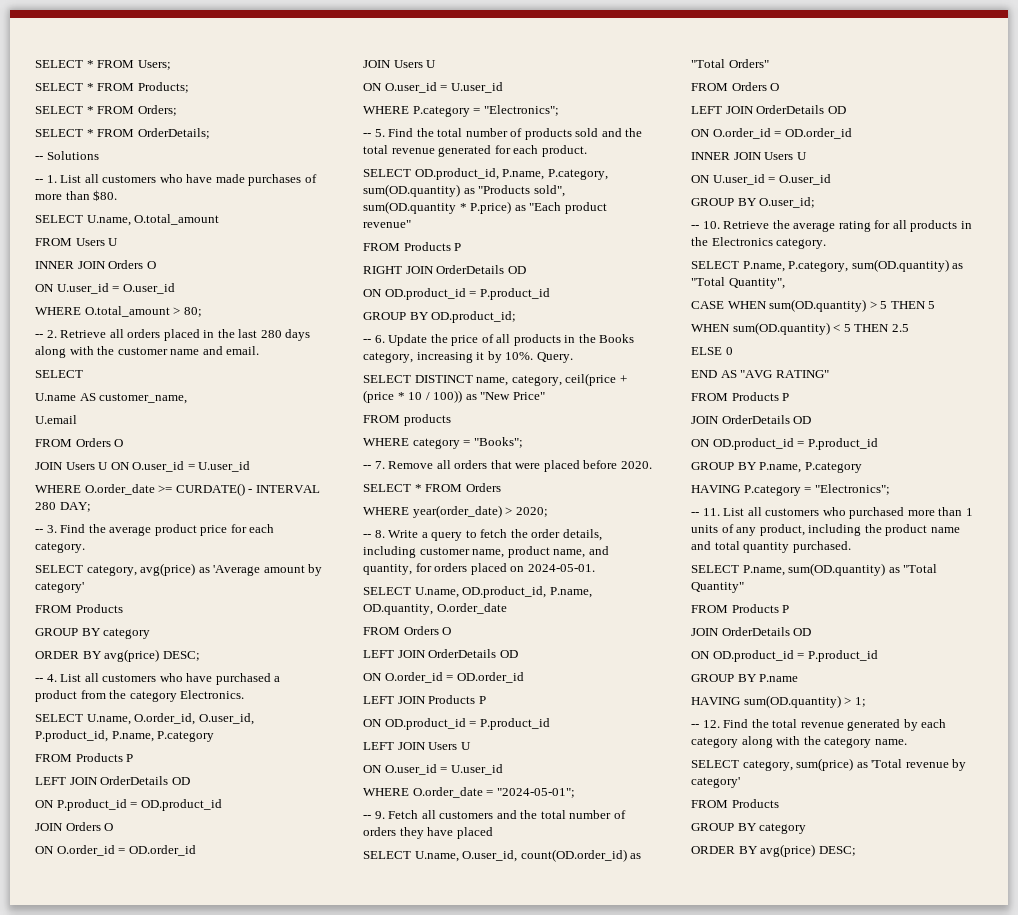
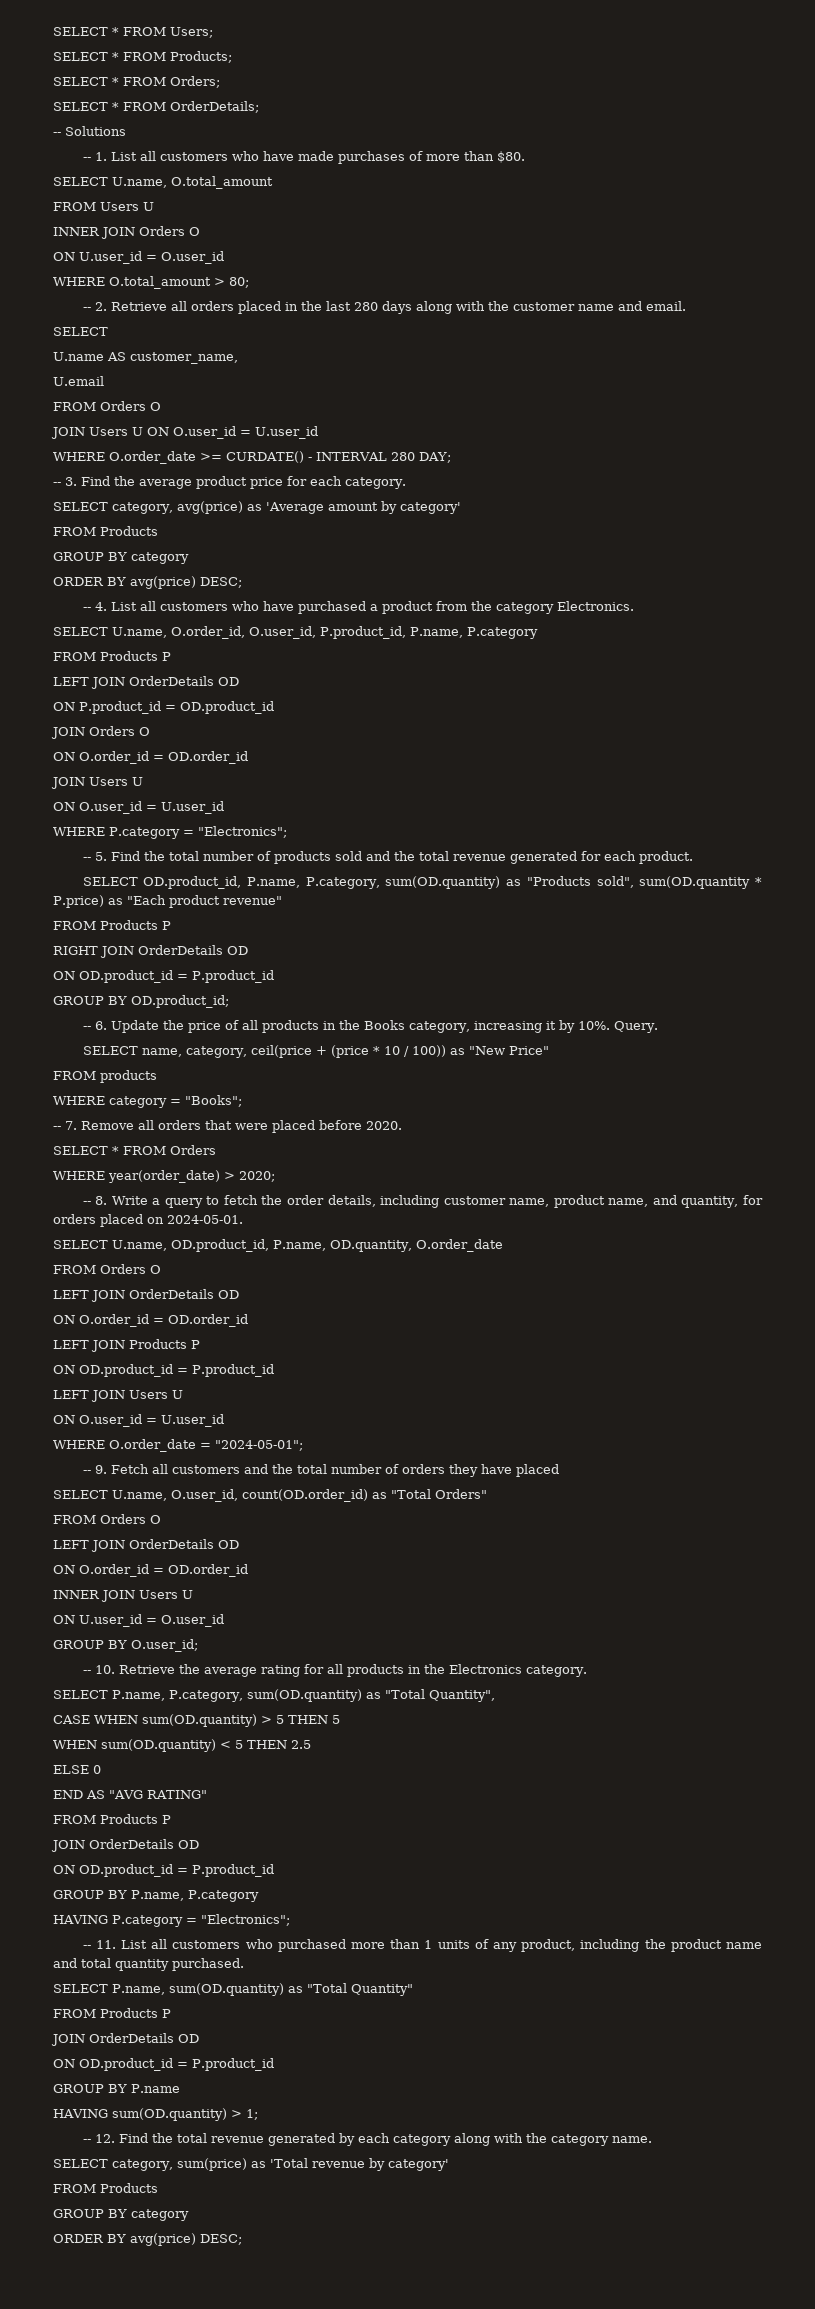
[414,375,473,383] DISTINCT -> (138, 1050) none

